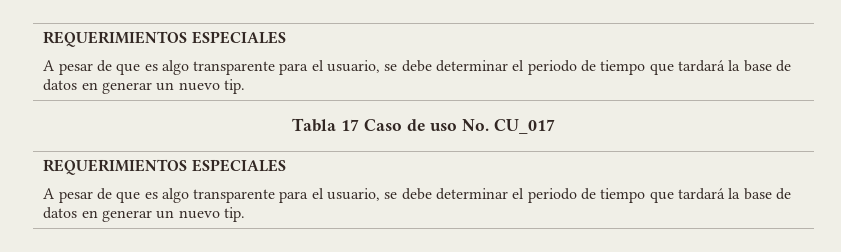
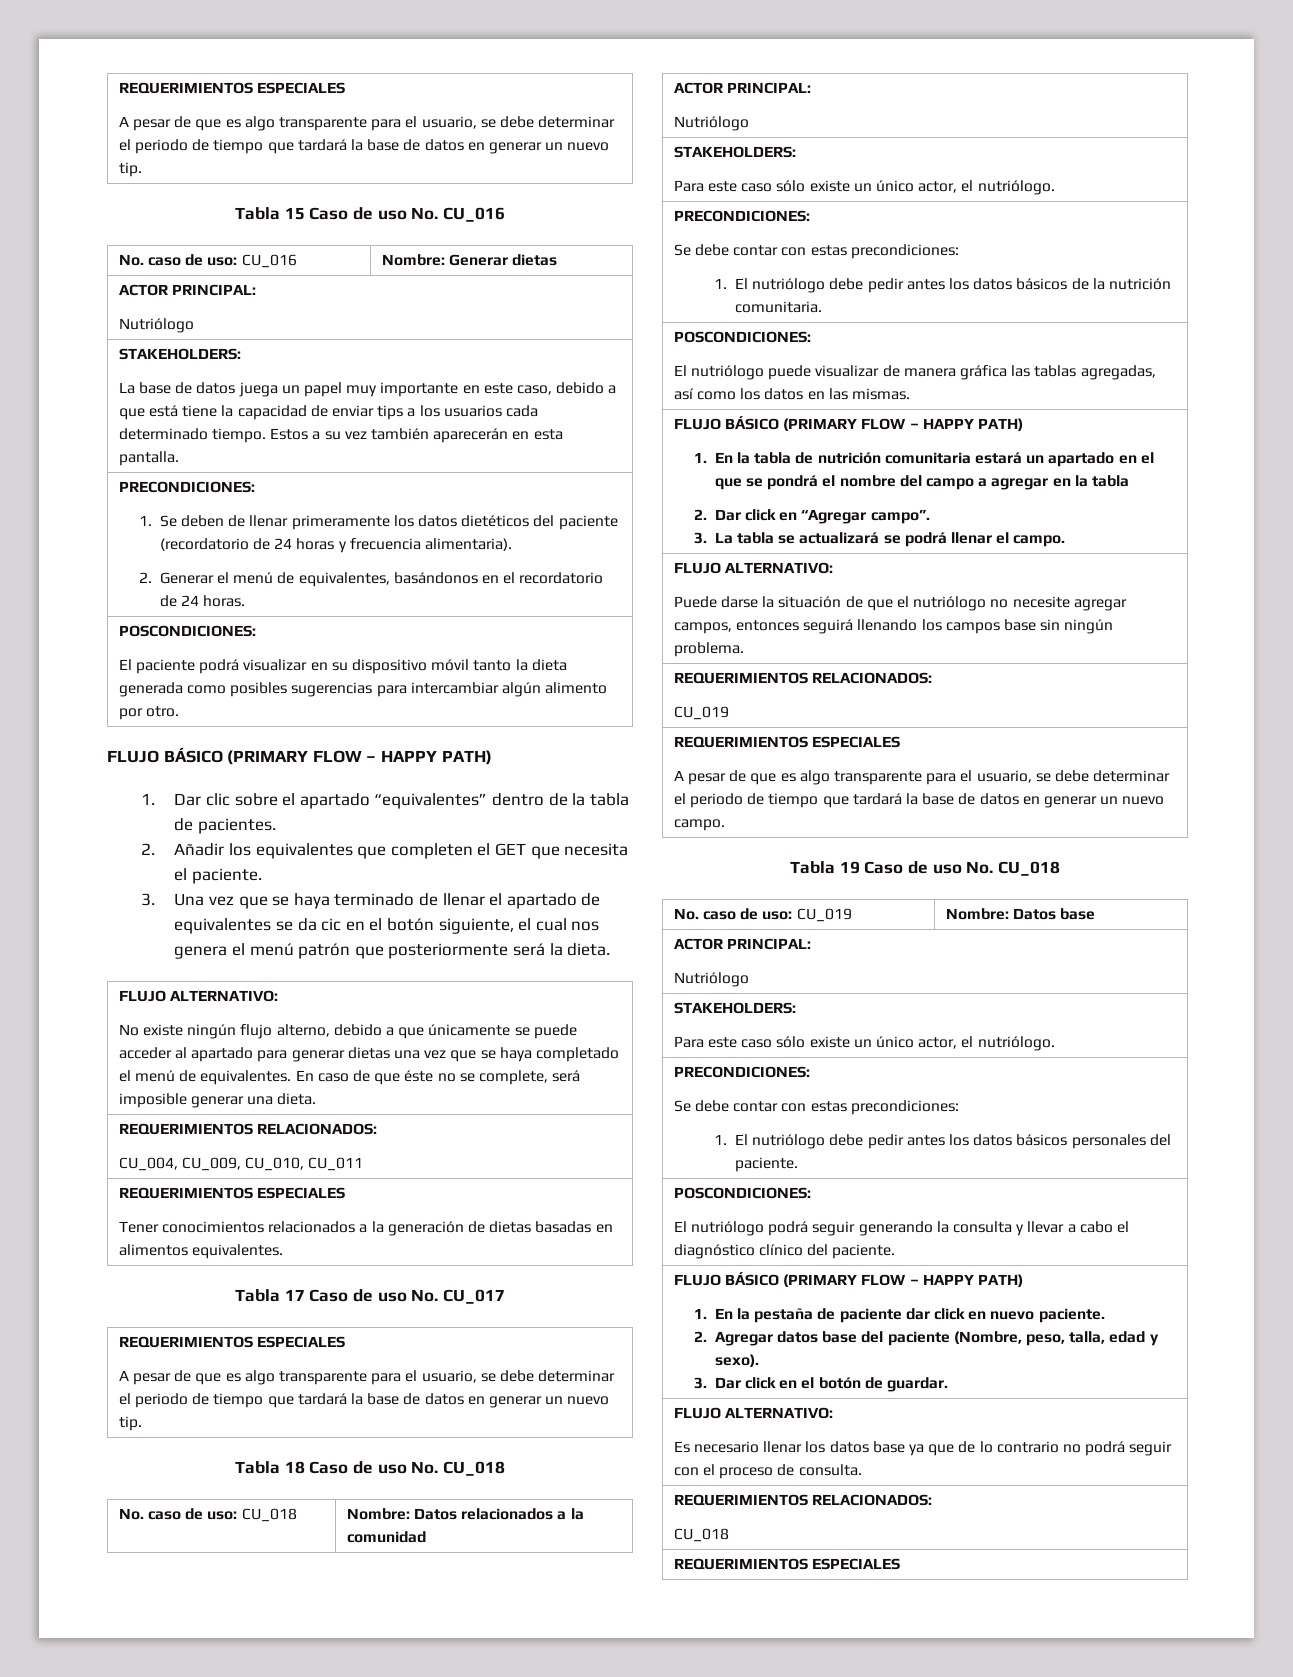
(245, 86) none -> [235,207,505,222] [118,254,297,268] [381,254,558,266] [118,284,257,296] [118,318,194,333] [118,348,241,360] [118,382,617,397] [118,405,538,420] [118,428,563,443] [118,451,179,466] [118,481,255,493] [139,515,618,530] [159,538,512,553] [139,572,604,587] [159,595,246,607] [118,625,256,637] [118,659,567,674] [118,682,608,697] [118,706,180,720] [107,747,492,765] [140,793,629,809] [174,818,277,834] [140,843,629,859] [174,868,263,884] [140,893,601,909] [174,918,600,934] [174,943,611,959] [118,990,279,1002] [118,1024,577,1039] [118,1047,619,1062] [118,1070,581,1085] [118,1093,317,1108] [118,1123,378,1135] [118,1157,364,1171] [118,1187,346,1199] [118,1221,613,1236] [118,1244,284,1259] // Tabla 15 Caso de uso No. CU_016 // No. caso de uso: CU_016 | Nombre: Generar dietas // ACTOR PRINCIPAL: // Nutriólogo // STAKEHOLDERS: // La base de datos juega un papel muy importante en este caso, debido a que está tiene la capacidad de enviar tips a los usuarios cada determinado tiempo. Estos a su vez también aparecerán en esta pantalla. // PRECONDICIONES: // 1. Se deben de llenar primeramente los datos dietéticos del paciente (recordatorio de 24 horas y frecuencia alimentaria). // 2. Generar el menú de equivalentes, basándonos en el recordatorio de 24 horas. // POSCONDICIONES: // El paciente podrá visualizar en su dispositivo móvil tanto la dieta generada como posibles sugerencias para intercambiar algún alimento por otro. // FLUJO BÁSICO (PRIMARY FLOW – HAPPY PATH) // 1. Dar clic sobre el apartado “equivalentes” dentro de la tabla de pacientes. // 2. Añadir los equivalentes que completen el GET que necesita el paciente. // 3. Una vez que se haya terminado de llenar el apartado de equivalentes se da cic en el botón siguiente, el cual nos genera el menú patrón que posteriormente será la dieta. // FLUJO ALTERNATIVO: // No existe ningún flujo alterno, debido a que únicamente se puede acceder al apartado para generar dietas una vez que se haya completado el menú de equivalentes. En caso de que éste no se complete, será imposible generar una dieta. // REQUERIMIENTOS RELACIONADOS: // CU_004, CU_009, CU_010, CU_011 // REQUERIMIENTOS ESPECIALES // Tener conocimientos relacionados a la generación de dietas basadas en alimentos equivalentes.
(245, 214) none -> [235,1461,505,1476] [118,1508,297,1522] [346,1508,584,1520] [346,1531,426,1543] [673,82,812,94] [673,116,749,131] [673,146,796,158] [673,180,1055,195] [673,210,810,222] [673,244,959,259] [714,278,1171,293] [735,301,823,313] [673,331,811,343] [673,365,1156,380] [673,388,910,400] [673,416,1023,431] [694,452,1154,467] [714,475,1129,490] [694,509,930,524] [694,532,1066,547] [673,562,834,574] [673,596,1127,611] [673,619,1114,634] [673,642,744,657] [673,672,933,684] [673,706,729,720] [673,736,901,748] [673,770,1171,785] [673,793,1165,808] [673,819,725,831] [790,861,1060,876] [673,908,852,922] [945,908,1096,920] [673,938,812,950] [673,972,749,987] [673,1002,796,1014] [673,1036,1055,1051] [673,1066,810,1078] [673,1100,959,1115] [714,1134,1171,1149] [735,1157,799,1172] [673,1187,811,1199] [673,1221,1129,1236] [673,1244,896,1259] [673,1272,1023,1287] [694,1308,1105,1323] [694,1331,1159,1346] [714,1354,759,1367] [694,1377,948,1392] [673,1407,834,1419] [673,1441,1173,1456] [673,1464,862,1479] [673,1494,933,1506] [673,1528,729,1542] [673,1558,901,1570] // Tabla 18 Caso de uso No. CU_018 // No. caso de uso: CU_018 | Nombre: Datos relacionados a la comunidad // ACTOR PRINCIPAL: // Nutriólogo // STAKEHOLDERS: // Para este caso sólo existe un único actor, el nutriólogo. // PRECONDICIONES: // Se debe contar con estas precondiciones: // 1. El nutriólogo debe pedir antes los datos básicos de la nutrición comunitaria. // POSCONDICIONES: // El nutriólogo puede visualizar de manera gráfica las tablas agregadas, así como los datos en las mismas. // FLUJO BÁSICO (PRIMARY FLOW – HAPPY PATH) // 1. En la tabla de nutrición comunitaria estará un apartado en el que se pondrá el nombre del campo a agregar en la tabla // 2. Dar click en “Agregar campo”. // 3. La tabla se actualizará se podrá llenar el campo. // FLUJO ALTERNATIVO: // Puede darse la situación de que el nutriólogo no necesite agregar campos, entonces seguirá llenando los campos base sin ningún problema. // REQUERIMIENTOS RELACIONADOS: // CU_019 // REQUERIMIENTOS ESPECIALES // A pesar de que es algo transparente para el usuario, se debe determinar el periodo de tiempo que tardará la base de datos en generar un nuevo campo. // Tabla 19 Caso de uso No. CU_018 // No. caso de uso: CU_019 | Nombre: Datos base // ACTOR PRINCIPAL: // Nutriólogo // STAKEHOLDERS: // Para este caso sólo existe un único actor, el nutriólogo. // PRECONDICIONES: // Se debe contar con estas precondiciones: // 1. El nutriólogo debe pedir antes los datos básicos personales del paciente. // POSCONDICIONES: // El nutriólogo podrá seguir generando la consulta y llevar a cabo el diagnóstico clínico del paciente. // FLUJO BÁSICO (PRIMARY FLOW – HAPPY PATH) // 1. En la pestaña de paciente dar click en nuevo paciente. // 2. Agregar datos base del paciente (Nombre, peso, talla, edad y sexo). // 3. Dar click en el botón de guardar. // FLUJO ALTERNATIVO: // Es necesario llenar los datos base ya que de lo contrario no podrá seguir con el proceso de consulta. // REQUERIMIENTOS RELACIONADOS: // CU_018 // REQUERIMIENTOS ESPECIALES

